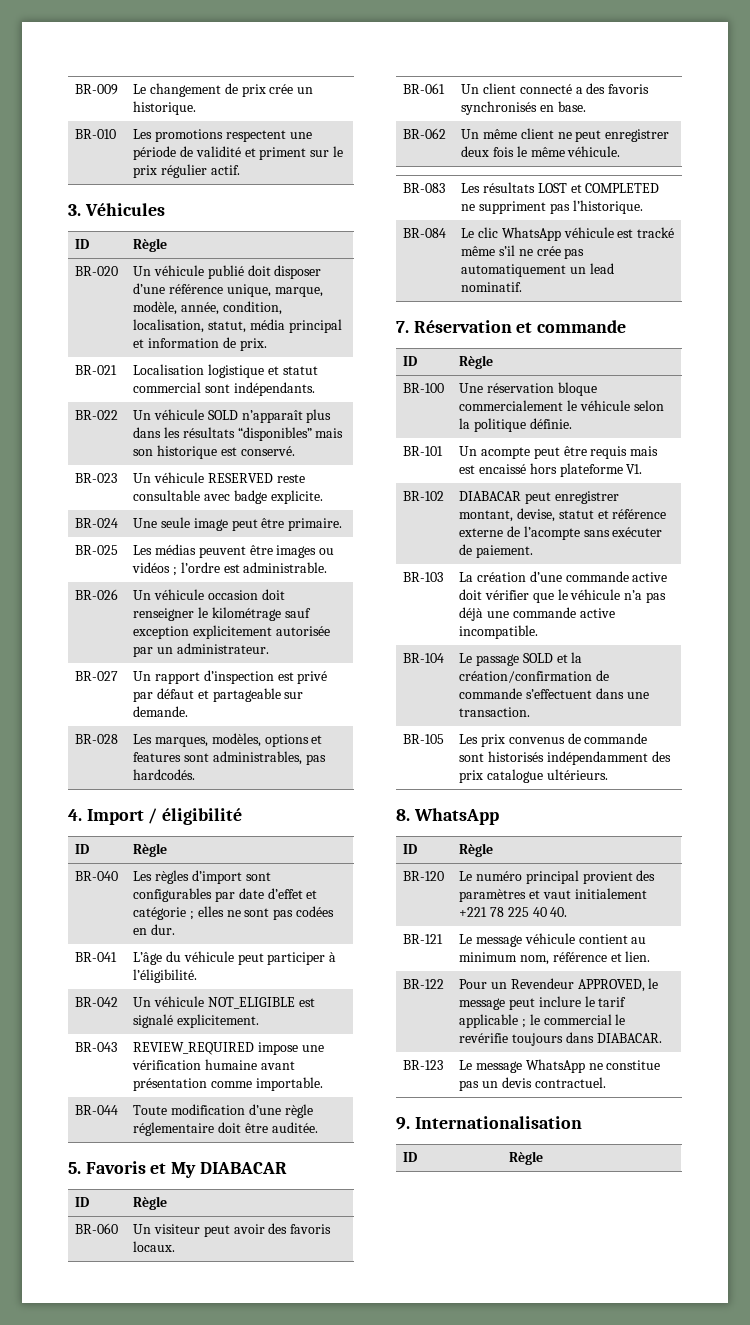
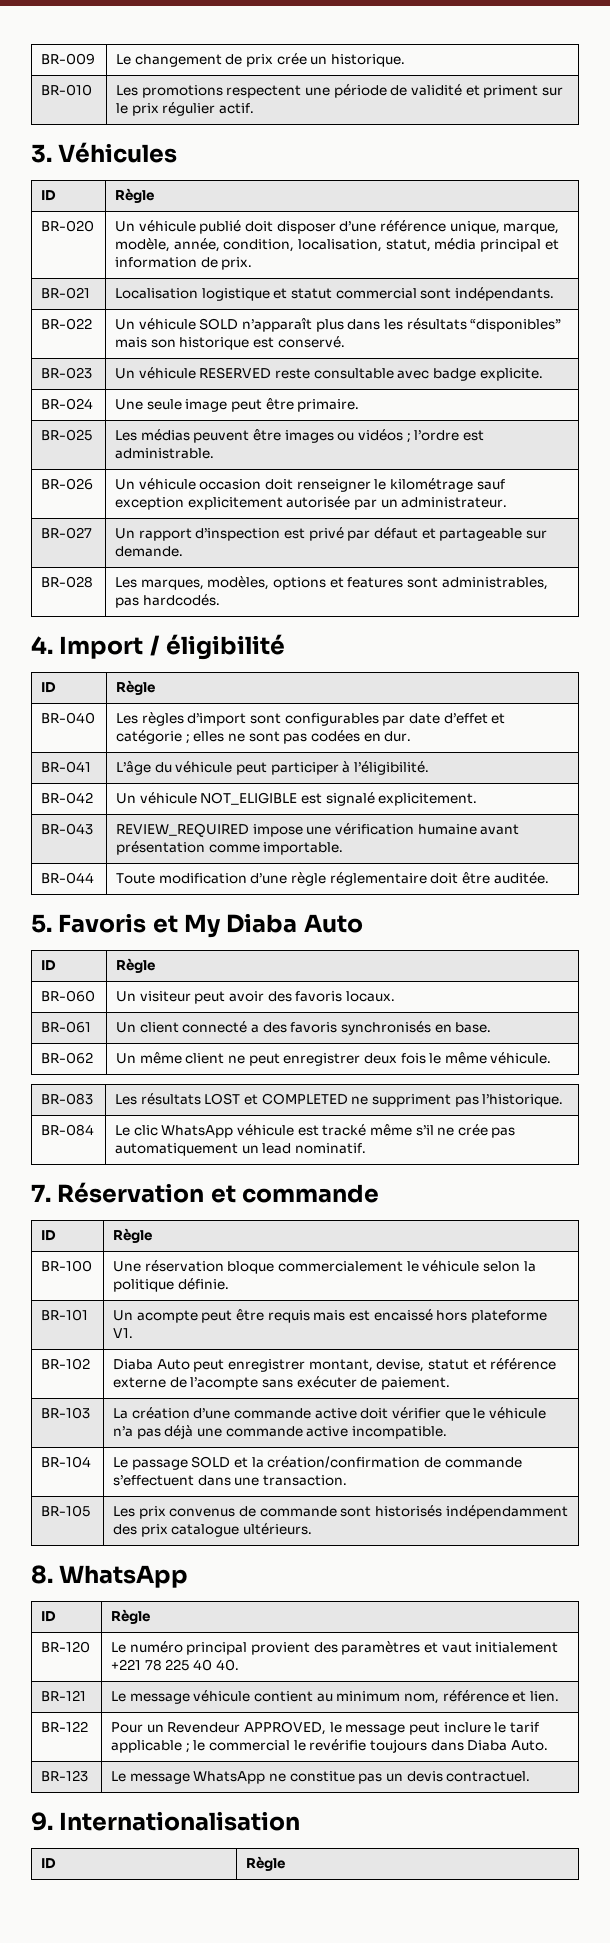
[199,1162,287,1174] DIABACAR -> [226,913,363,933] Diaba Auto
[459,491,522,501] DIABACAR -> [113,1359,190,1370] Diaba Auto
[596,1033,662,1043] DIABACAR. -> [467,1740,548,1751] Diaba Auto.

